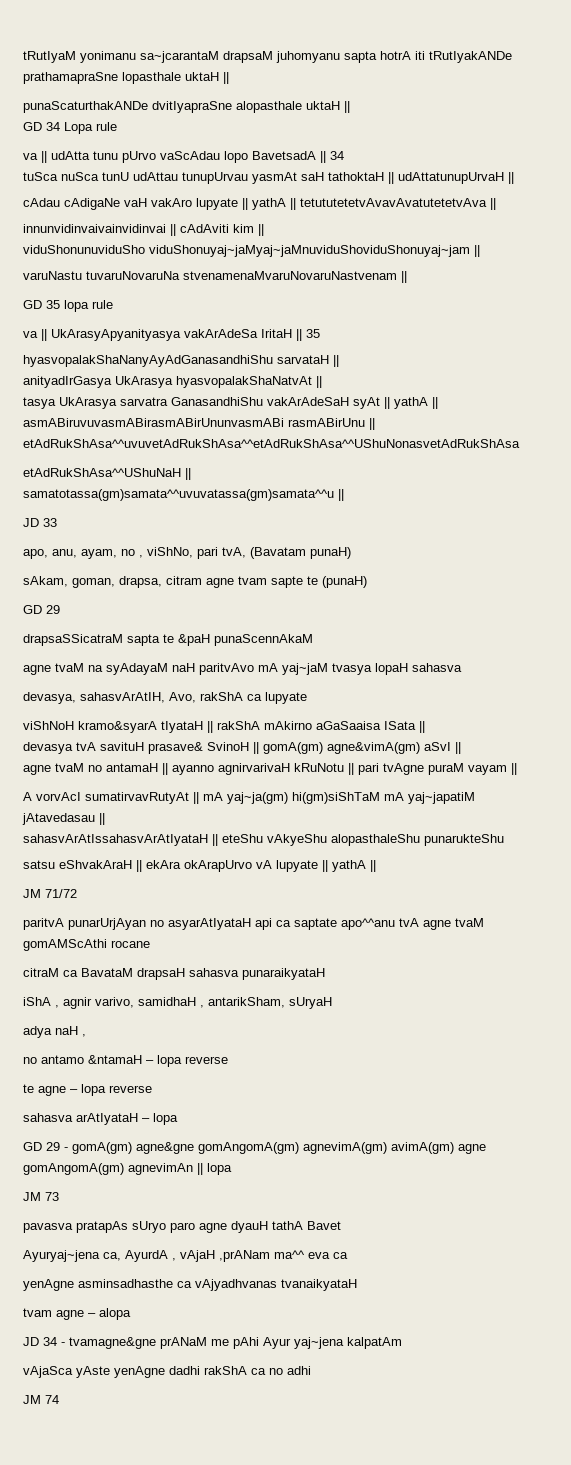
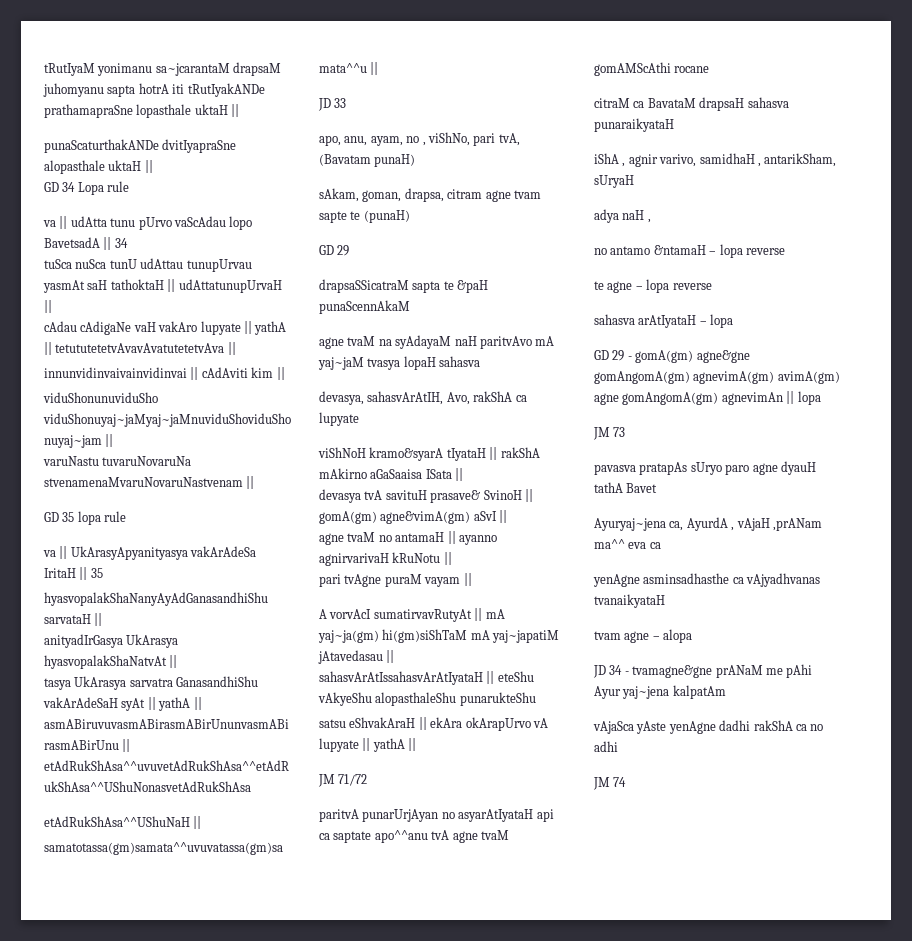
(354, 769) none -> (452, 558) //

